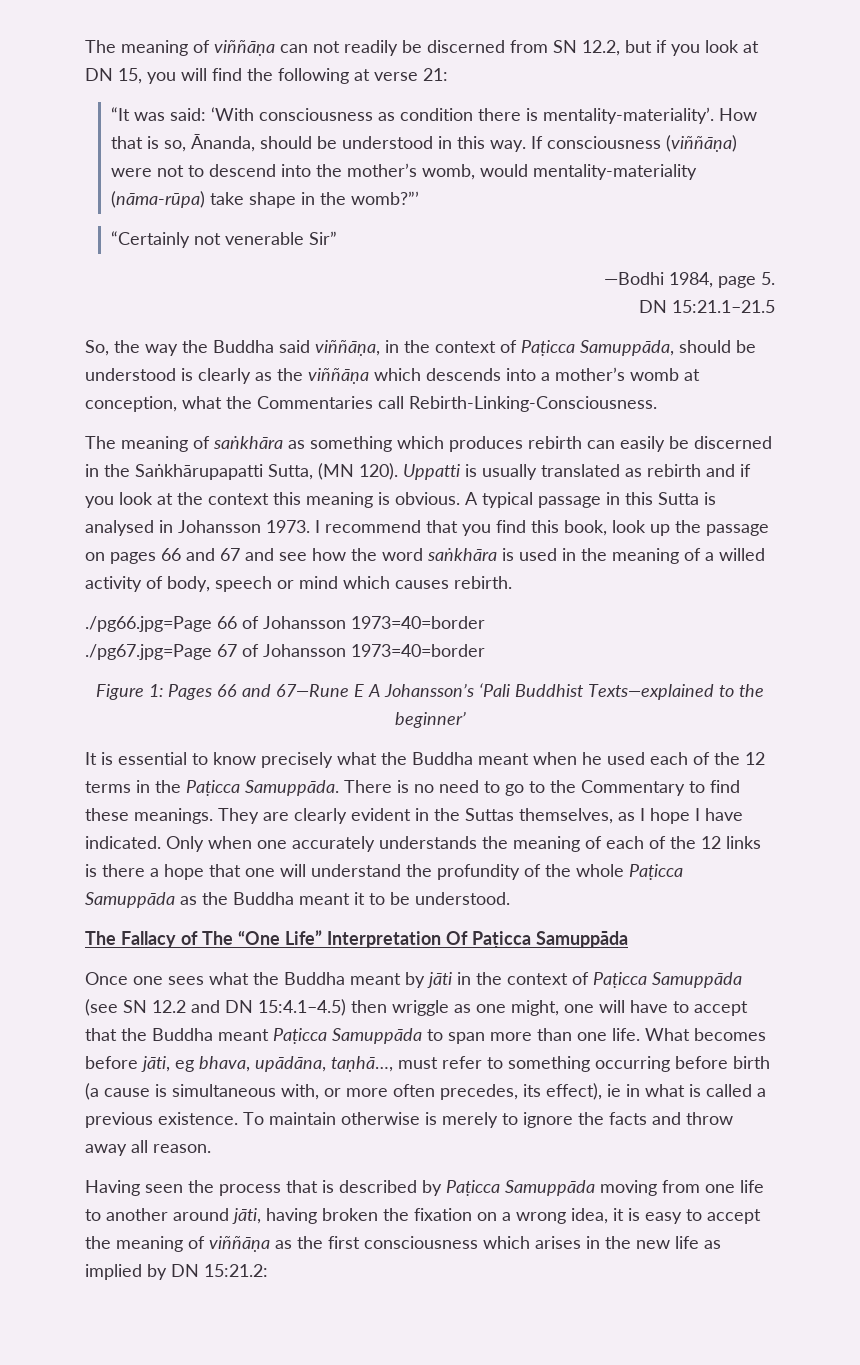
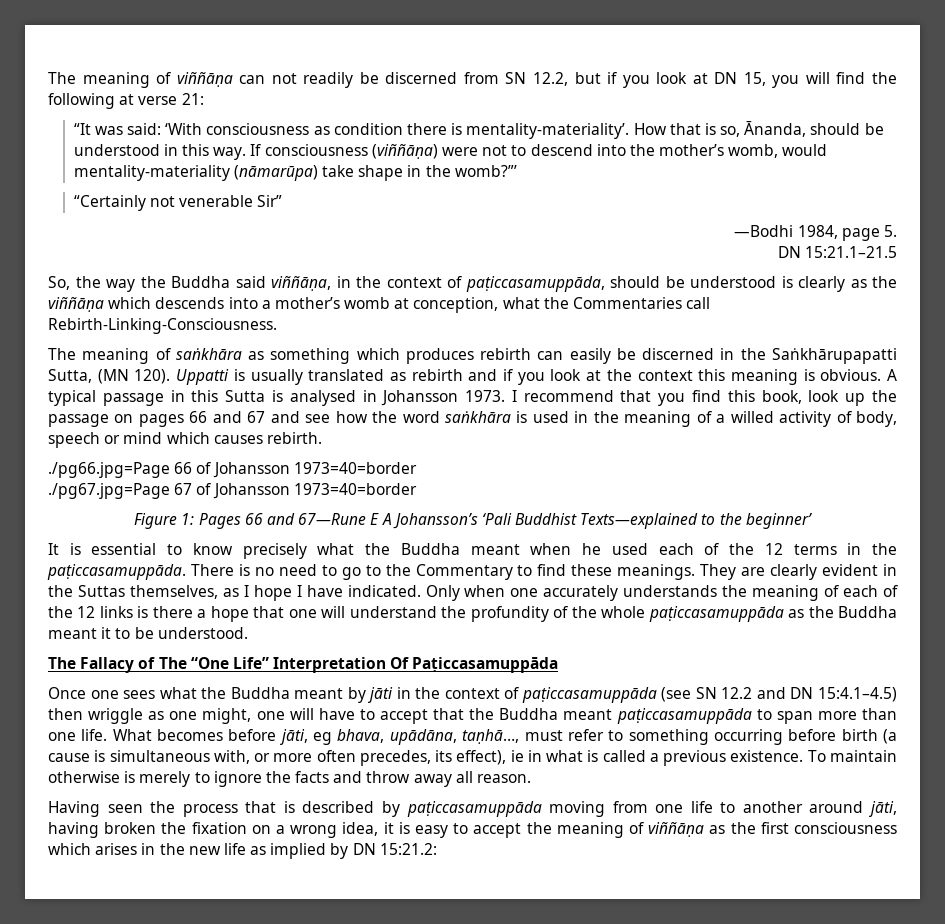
[110,191,205,208] (nāma-rūpa) -> [233,165,318,181] (nāmarūpa)
[521,340,674,356] Paṭicca Samuppāda, -> [465,276,605,292] paṭiccasamuppāda,
[186,780,339,796] Paṭicca Samuppāda. -> [47,564,186,580] paṭiccasamuppāda.
[629,864,683,880] [85,892,175,908] Paṭicca Samuppāda -> [648,606,784,622] paṭiccasamuppāda
[472,931,628,948] Paṭicca Samuppāda -> [412,657,559,673] Paṭiccasamuppāda
[593,972,742,988] Paṭicca Samuppāda -> [521,687,657,703] paṭiccasamuppāda
[273,1028,422,1044] Paṭicca Samuppāda -> [616,708,752,724] paṭiccasamuppāda
[446,1180,595,1196] Paṭicca Samuppāda -> [406,801,542,817] paṭiccasamuppāda

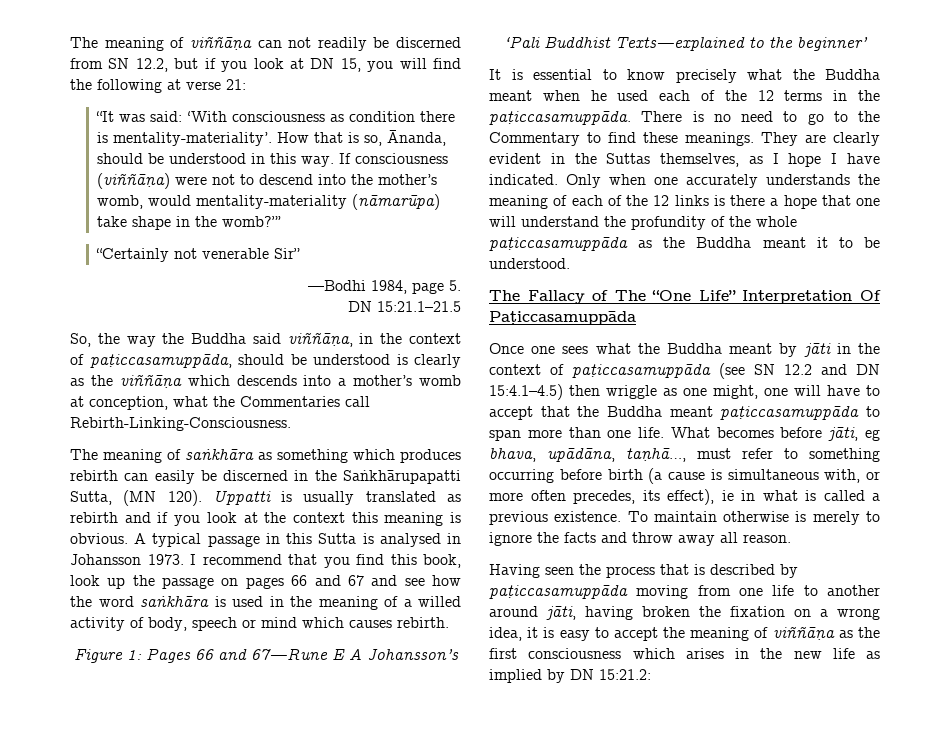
[48,462,417,478] [48,483,417,499] // ./pg66.jpg=Page 66 of Johansson 1973=40=border // ./pg67.jpg=Page 67 of Johansson 1973=40=border -> (449, 622) none

